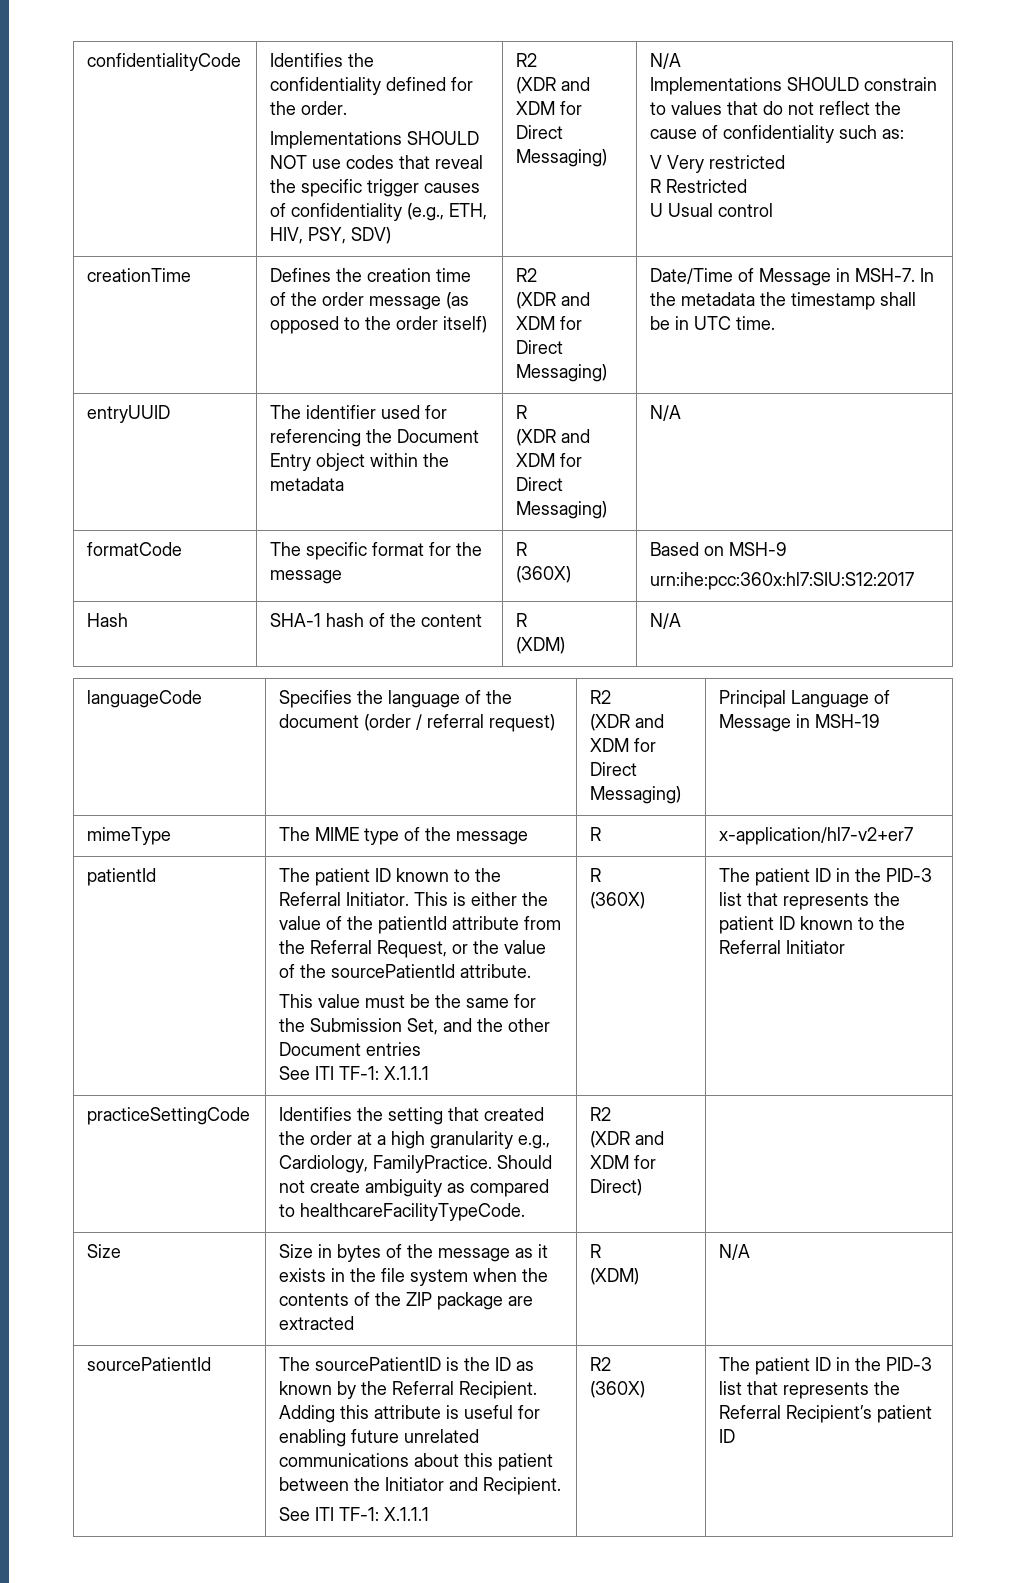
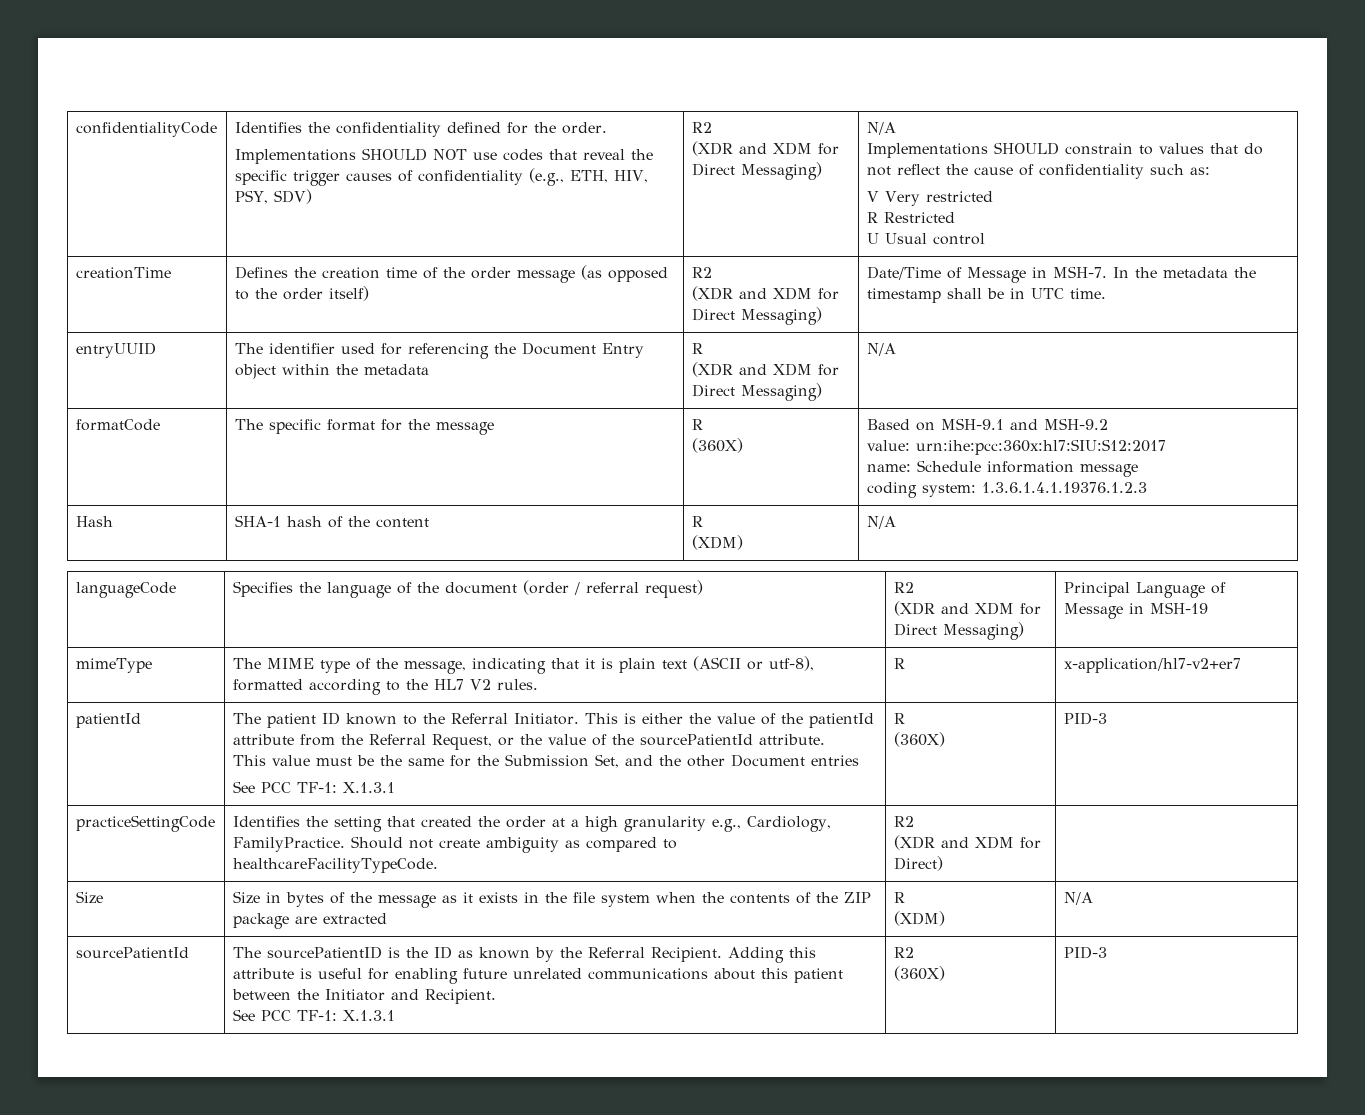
[729,542,788,556] [650,572,915,590] MSH-9 // urn:ihe:pcc:360x:hl7:SIU:S12:2017 -> [940,418,1108,430] [866,439,1166,455] [866,460,1138,477] [866,482,1147,498] MSH-9.1 and MSH-9.2 // value: urn:ihe:pcc:360x:hl7:SIU:S12:2017 // name: Schedule information message // coding system: 1.3.6.1.4.1.19376.1.2.3
[456,831,529,845] message -> [403,656,814,674] [232,679,538,695] message, indicating that it is plain text (ASCII or utf-8), formatted according to the HL7 V2 rules.
[315,1066,430,1080] [590,868,602,882] [590,892,646,909] [719,868,933,886] [719,892,901,910] [719,916,906,934] [719,940,846,954] ITI TF-1: X.1.1.1 | R // (360X) | The patient ID in the PID-3 list that represents the patient ID known to the Referral Initiator -> [260,782,395,793] [893,713,905,724] [893,732,945,747] [1063,712,1107,725] PCC TF-1: X.1.3.1 | R // (360X) | PID-3
[315,1507,430,1521] ITI TF-1: X.1.1.1 -> [260,1010,395,1021] PCC TF-1: X.1.3.1
[719,1357,933,1375] [719,1381,901,1399] [719,1405,933,1423] [719,1429,736,1443] The patient ID in the PID-3 list that represents the Referral Recipient’s patient ID -> [1063,946,1107,959] PID-3

